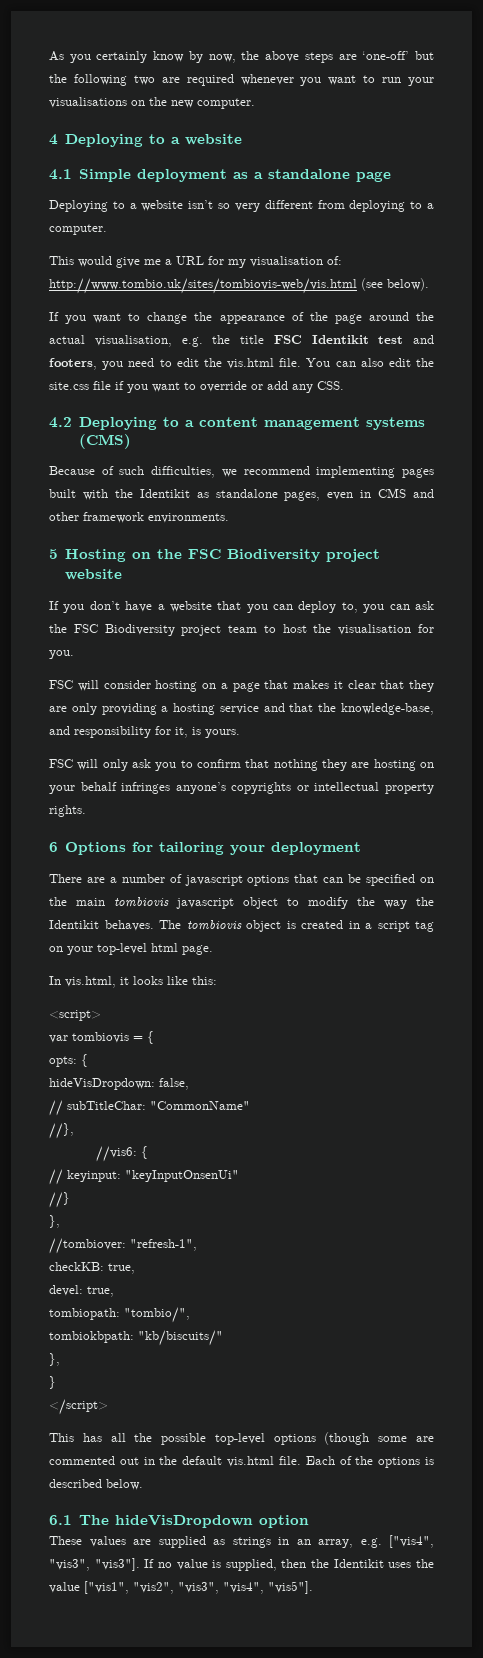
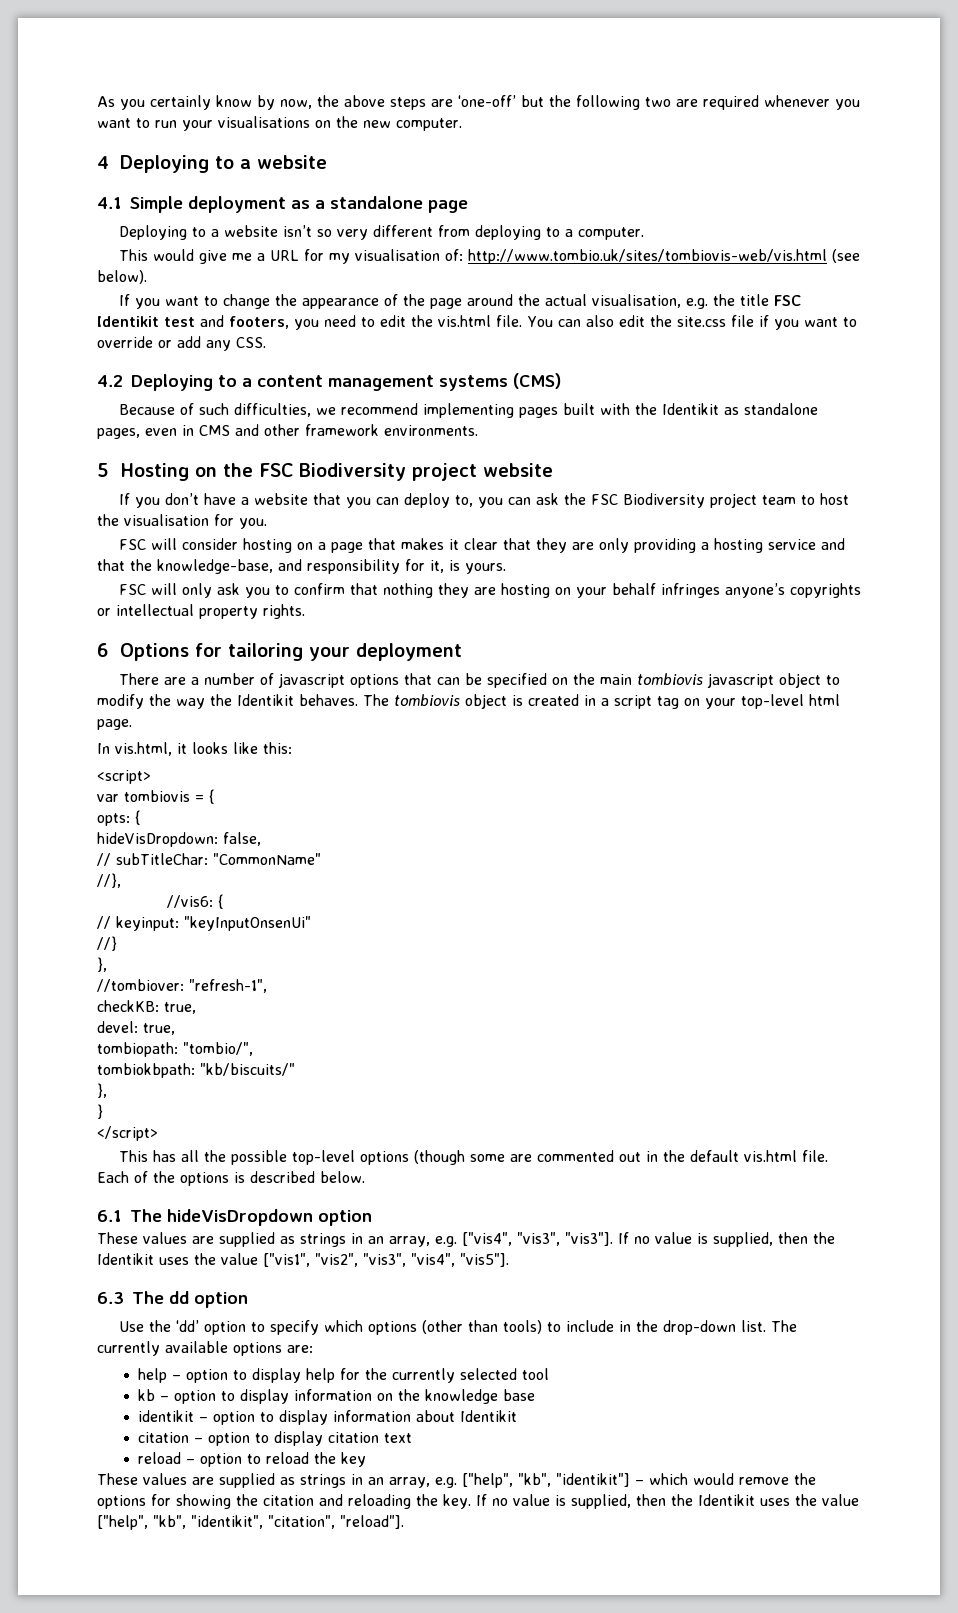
(313, 1587) none -> [97,1291,248,1308] [118,1320,797,1335] [97,1341,313,1356] [138,1368,550,1383] [138,1389,536,1404] [138,1410,518,1425] [138,1431,413,1446] [138,1452,367,1467] [97,1473,816,1488] [97,1494,859,1509] [97,1515,404,1530] // 6.3 The dd option // Use the ‘dd’ option to specify which options (other than tools) to include in the drop-down list. The currently available options are: // help – option to display help for the currently selected tool // kb – option to display information on the knowledge base // identikit – option to display information about Identikit // citation – option to display citation text // reload – option to reload the key // These values are supplied as strings in an array, e.g. ["help", "kb", "identikit"] – which would remove the options for showing the citation and reloading the key. If no value is supplied, then the Identikit uses the value ["help", "kb", "identikit", "citation", "reload"].

